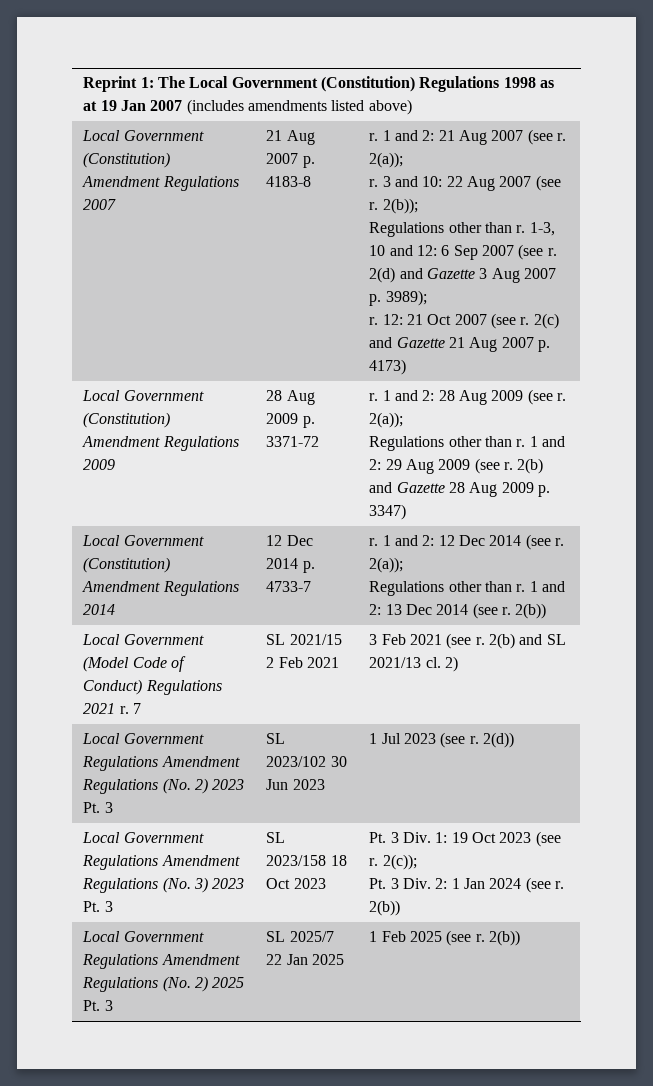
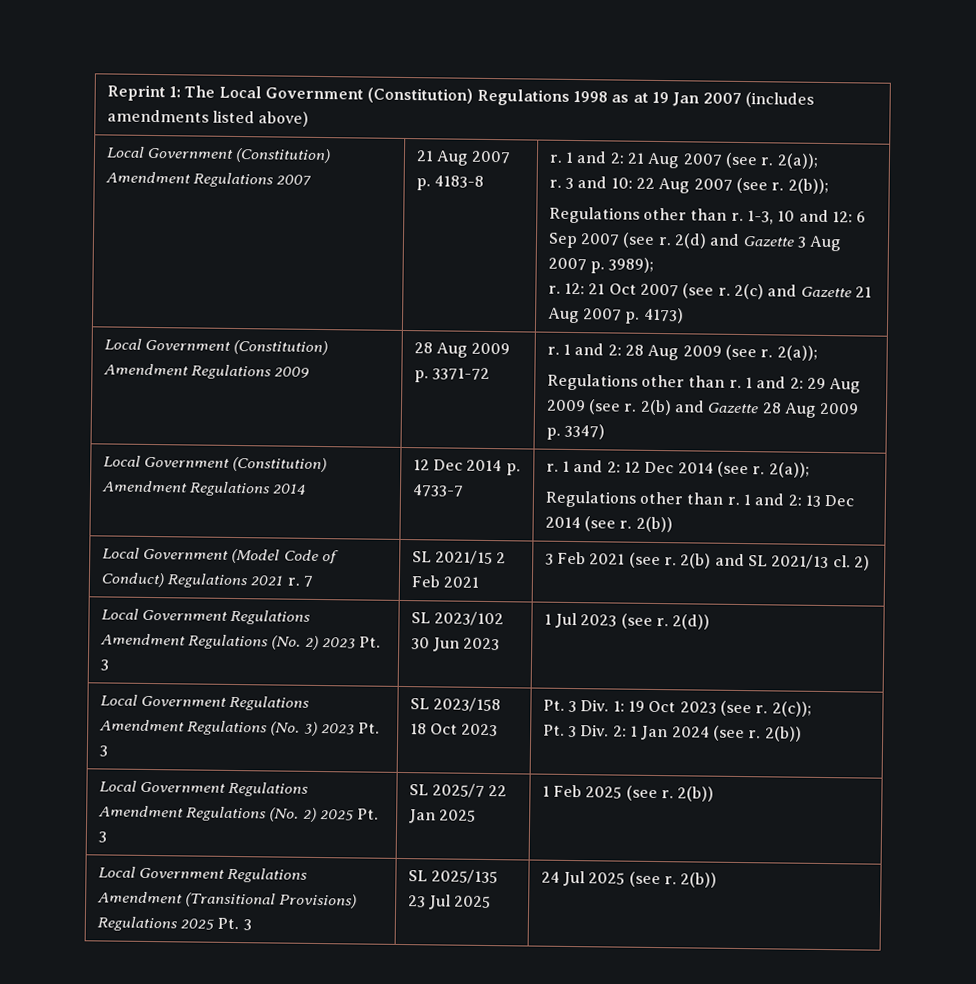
(520, 938) none -> [97,866,309,883] [96,891,358,909] [96,916,252,932] [407,869,499,885] [407,894,492,910] [540,870,718,888] // Local Government Regulations Amendment (Transitional Provisions) Regulations 2025 Pt. 3 | SL 2025/135 23 Jul 2025 | 24 Jul 2025 (see r. 2(b))

